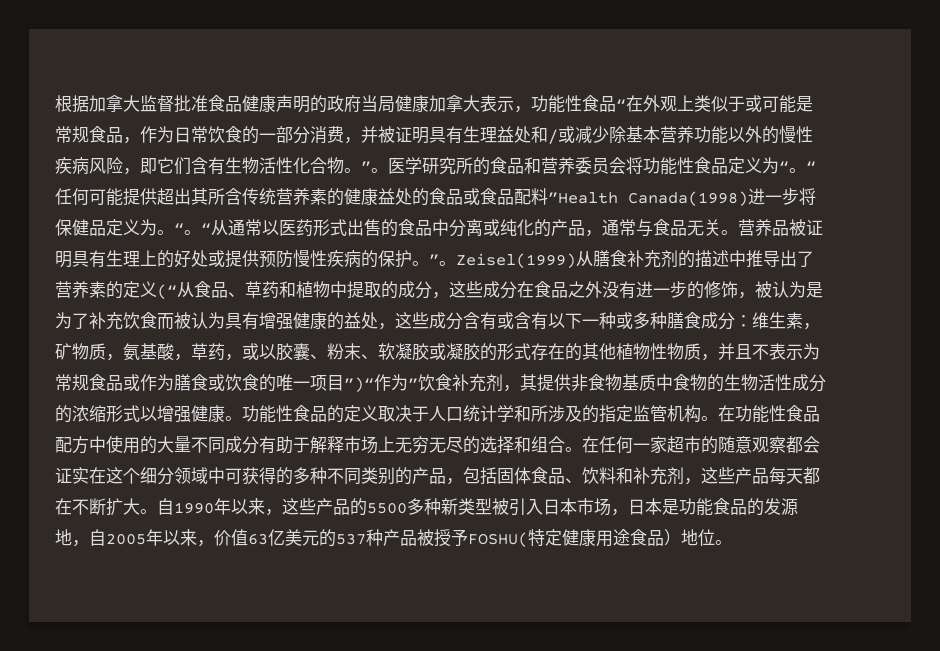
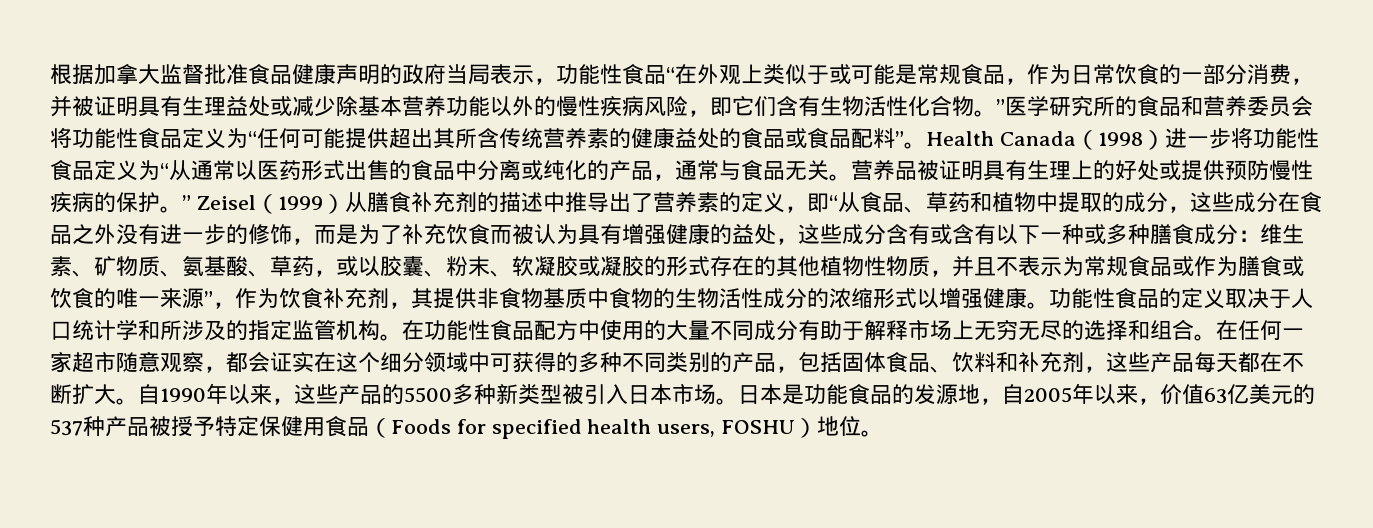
[395,95,480,113] 健康加拿大 -> (490, 74) none
[531,126,558,144] 和/ -> (270, 106) none
[371,168,388,173] 。 -> (1005, 106) none
[789,161,816,173] 。“ -> (257, 138) none
[548,188,816,206] [55,219,201,236] ”Health Canada(1998)进一步将保健品定义为。“。 -> [895,127,1319,150] [50,159,160,181] ”。Health Canada（1998）进一步将功能性食品定义为
[439,253,576,268] 。Zeisel(1999) -> [196,194,345,214] Zeisel（1999）
[157,284,177,299] (“ -> [784,193,838,213] ，即“
[755,281,806,298] 被认为 -> [314,225,336,244] 而
[803,323,820,330] [55,343,191,361] ，矿物质，氨基酸， -> [72,256,270,277] 、矿物质、氨基酸、
[310,374,418,392] 项目”)“作为” -> [160,288,279,309] 来源”，作为
[701,436,718,454] 的 -> (116, 362) none
(786, 445) none -> [204,366,226,373] ，
[611,509,628,516] ， -> [716,398,738,405] 。
[468,529,664,547] FOSHU(特定健康用途食品 -> [215,415,796,439] 特定保健用食品（Foods for specified health users, FOSHU

